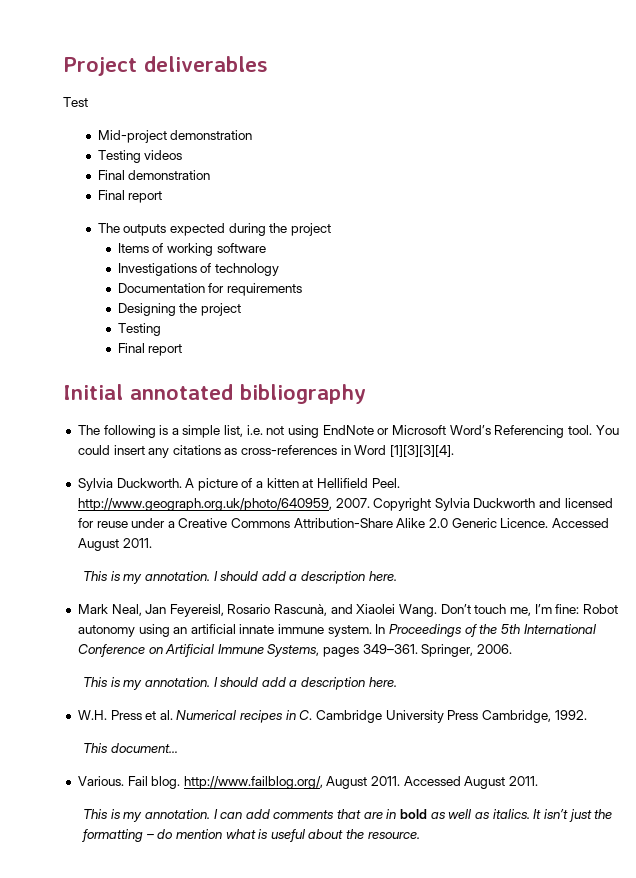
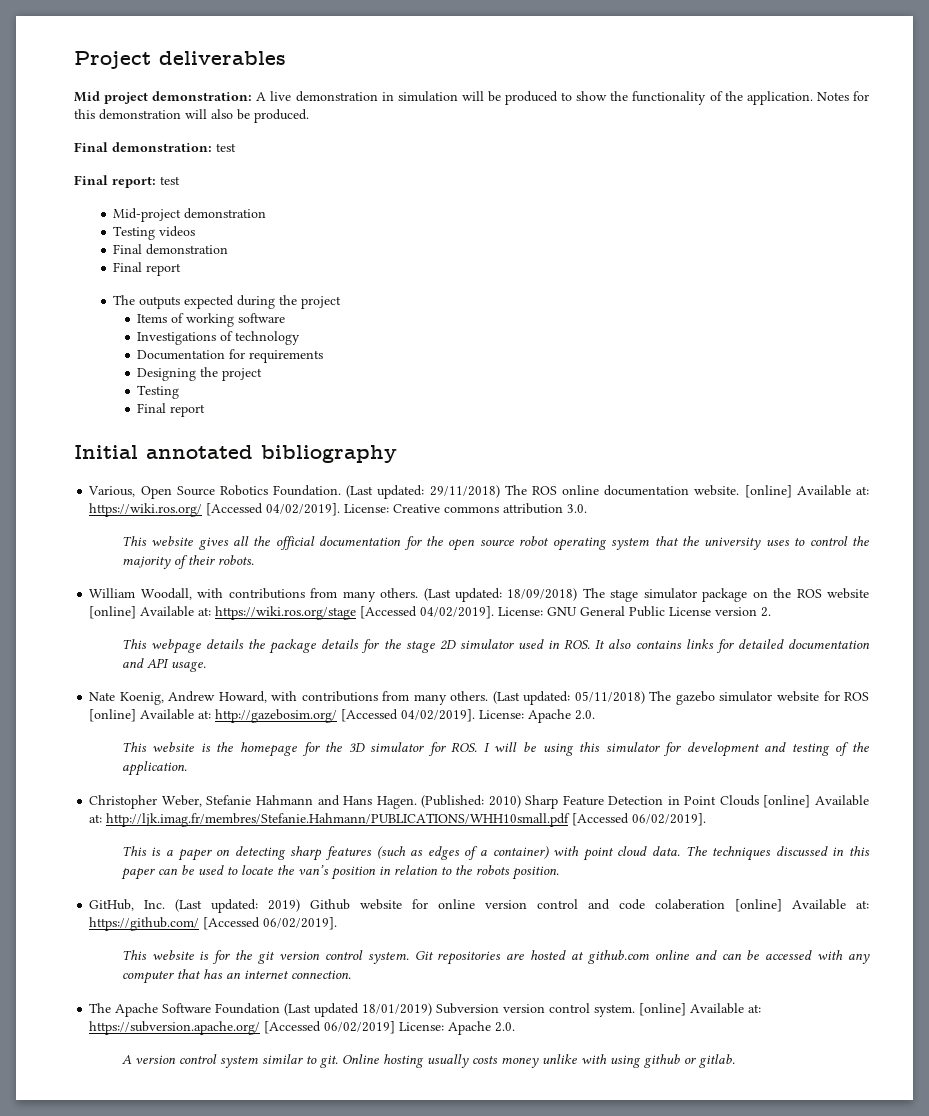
[63,97,88,107] Test -> [74,91,869,105] [74,109,309,123] [74,142,236,152] [74,175,180,188] Mid project demonstration: A live demonstration in simulation will be produced to show the functionality of the application. Notes for this demonstration will also be produced. // Final demonstration: test // Final report: test
[77,425,619,438] [77,445,455,458] [77,478,400,491] [77,498,613,511] [77,518,609,528] [77,538,152,551] [82,571,397,584] [77,604,618,617] [77,624,596,637] [77,644,513,657] [82,677,397,690] [77,710,587,723] [82,743,178,753] [77,776,539,789] [82,809,613,822] [81,829,420,842] The following is a simple list, i.e. not using EndNote or Microsoft Word’s Referencing tool. You could insert any citations as cross-references in Word [1][3][3][4]. // Sylvia Duckworth. A picture of a kitten at Hellifield Peel. http://www.geograph.org.uk/photo/640959, 2007. Copyright Sylvia Duckworth and licensed for reuse under a Creative Commons Attribution-Share Alike 2.0 Generic Licence. Accessed August 2011. // This is my annotation. I should add a description here. // Mark Neal, Jan Feyereisl, Rosario Rascunà, and Xiaolei Wang. Don’t touch me, I’m fine: Robot autonomy using an artificial innate immune system. In Proceedings of the 5th International Conference on Artificial Immune Systems, pages 349–361. Springer, 2006. // This is my annotation. I should add a description here. // W.H. Press et al. Numerical recipes in C. Cambridge University Press Cambridge, 1992. // This document… // Various. Fail blog. http://www.failblog.org/, August 2011. Accessed August 2011. // This is my annotation. I can add comments that are in bold as well as italics. It isn’t just the formatting – do mention what is useful about the resource. -> [88,485,869,499] [89,503,588,517] [121,536,870,551] [121,555,254,569] [89,588,870,602] [89,606,772,620] [121,639,870,654] [121,658,206,672] [89,691,869,705] [89,709,596,723] [121,742,869,757] [121,761,187,776] [89,795,870,809] [89,813,707,827] [121,846,870,861] [120,865,559,880] [89,899,870,913] [89,917,338,931] [121,950,871,965] [121,969,351,984] [89,1003,762,1017] [89,1021,516,1035] [121,1054,735,1068] Various, Open Source Robotics Foundation. (Last updated: 29/11/2018) The ROS online documentation website. [online] Available at: https://wiki.ros.org/ [Accessed 04/02/2019]. License: Creative commons attribution 3.0. // This website gives all the official documentation for the open source robot operating system that the university uses to control the majority of their robots. // William Woodall, with contributions from many others. (Last updated: 18/09/2018) The stage simulator package on the ROS website [online] Available at: https://wiki.ros.org/stage [Accessed 04/02/2019]. License: GNU General Public License version 2. // This webpage details the package details for the stage 2D simulator used in ROS. It also contains links for detailed documentation and API usage. // Nate Koenig, Andrew Howard, with contributions from many others. (Last updated: 05/11/2018) The gazebo simulator website for ROS [online] Available at: http://gazebosim.org/ [Accessed 04/02/2019]. License: Apache 2.0. // This website is the homepage for the 3D simulator for ROS. I will be using this simulator for development and testing of the application. // Christopher Weber, Stefanie Hahmann and Hans Hagen. (Published: 2010) Sharp Feature Detection in Point Clouds [online] Available at: http://ljk.imag.fr/membres/Stefanie.Hahmann/PUBLICATIONS/WHH10small.pdf [Accessed 06/02/2019]. // This is a paper on detecting sharp features (such as edges of a container) with point cloud data. The techniques discussed in this paper can be used to locate the van’s position in relation to the robots position. // GitHub, Inc. (Last updated: 2019) Github website for online version control and code colaberation [online] Available at: https://github.com/ [Accessed 06/02/2019]. // This website is for the git version control system. Git repositories are hosted at github.com online and can be accessed with any computer that has an internet connection. // The Apache Software Foundation (Last updated 18/01/2019) Subversion version control system. [online] Available at: https://subversion.apache.org/ [Accessed 06/02/2019] License: Apache 2.0. // A version control system similar to git. Online hosting usually costs money unlike with using github or gitlab.

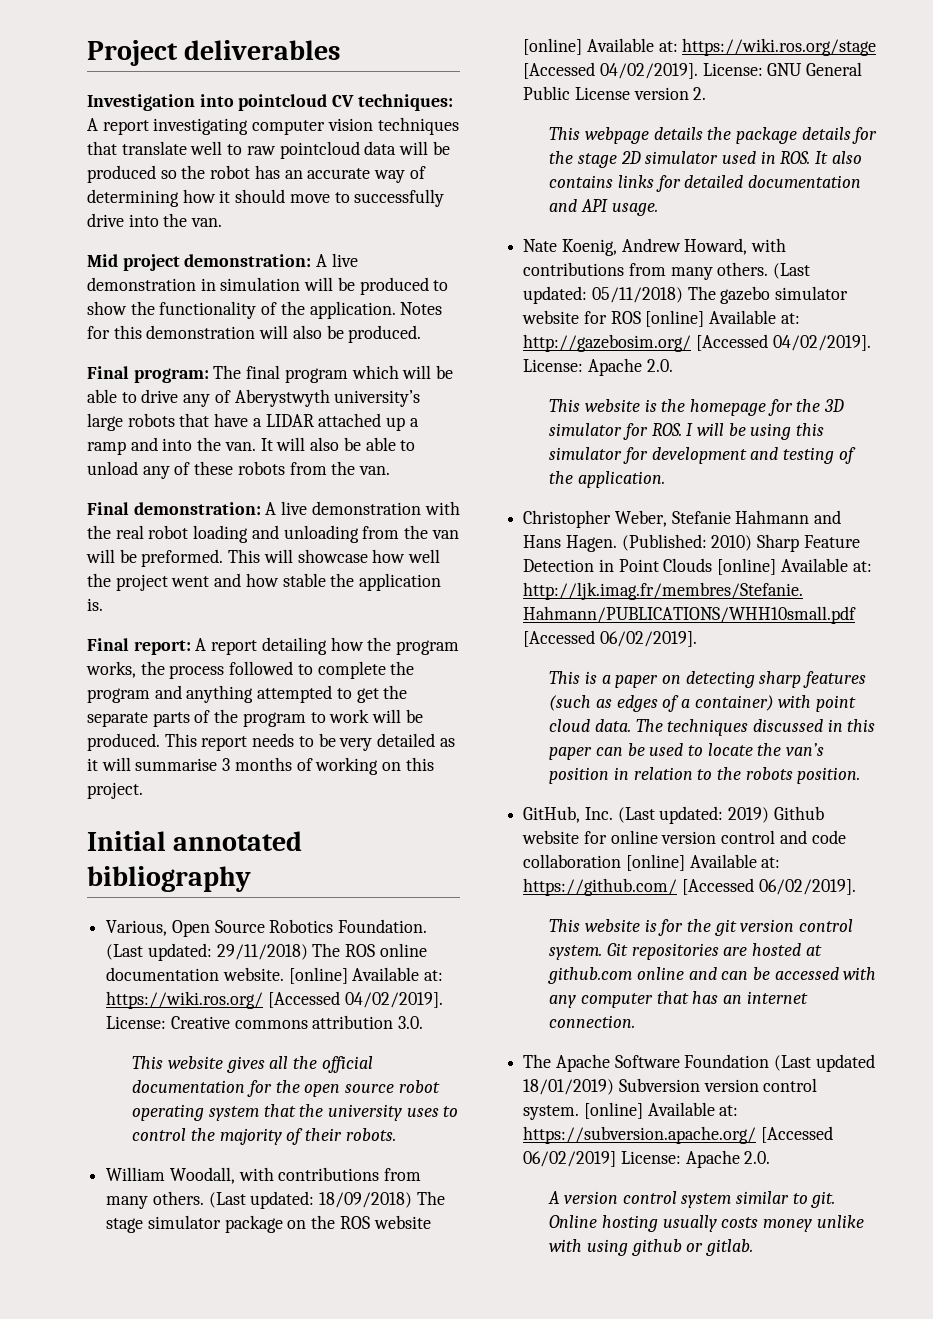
(286, 58) none -> [87,94,453,111] [87,117,459,135] [87,141,450,159] [87,165,426,183] [87,189,445,207] [87,213,223,227] // Investigation into pointcloud CV techniques: A report investigating computer vision techniques that translate well to raw pointcloud data will be produced so the robot has an accurate way of determining how it should move to successfully drive into the van.
[112,142,236,152] [74,175,180,188] [113,208,267,222] [113,226,196,240] [113,244,229,255] [113,262,182,276] [113,295,342,309] [137,313,286,327] [137,331,301,345] [137,349,324,363] [137,367,263,381] [137,385,180,399] [137,403,206,417] demonstration: test // Final report: test // Mid-project demonstration // Testing videos // Final demonstration // Final report // The outputs expected during the project // Items of working software // Investigations of technology // Documentation for requirements // Designing the project // Testing // Final report -> [133,365,454,383] [87,389,421,407] [87,413,419,431] [87,437,416,455] [87,461,391,479] [87,501,460,515] [87,525,459,543] [86,549,441,567] [87,573,442,591] [87,598,103,611] [87,637,460,655] [86,661,415,679] [87,685,408,703] [87,709,423,727] [87,733,455,751] [87,757,434,775] [87,782,143,799] program: The final program which will be able to drive any of Aberystwyth university’s large robots that have a LIDAR attached up a ramp and into the van. It will also be able to unload any of these robots from the van. // Final demonstration: A live demonstration with the real robot loading and unloading from the van will be preformed. This will showcase how well the project went and how stable the application is. // Final report: A report detailing how the program works, the process followed to complete the program and anything attempted to get the separate parts of the program to work will be produced. This report needs to be very detailed as it will summarise 3 months of working on this project.
[655,899,726,910] colaberation -> [523,854,622,868] collaboration

